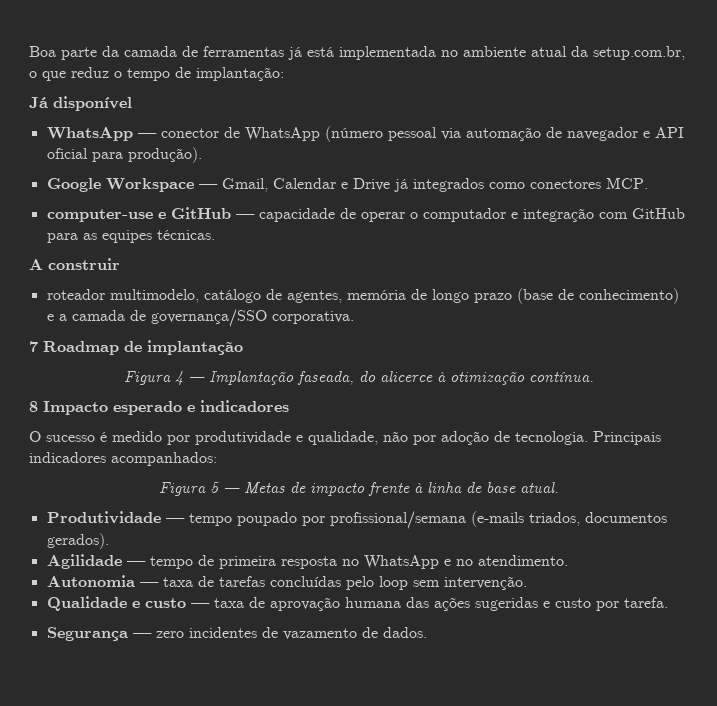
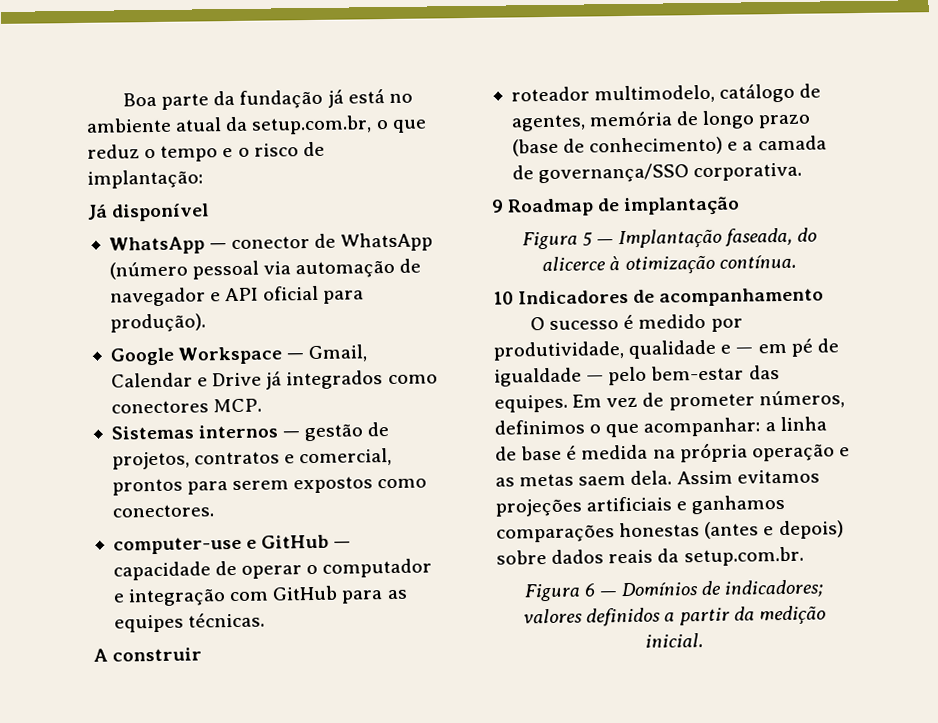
[124,46,284,57] camada de ferramentas -> [239,89,324,109] fundação
[339,46,436,60] implementada -> (385, 96) none
(170, 74) none -> [222,143,299,158] e o risco
(648, 183) none -> [110,422,390,442] [111,447,393,470] [111,476,428,496] [111,504,214,518] // Sistemas internos — gestão de projetos, contratos e comercial, prontos para serem expostos como conectores.
[29,341,38,352] 7 -> [491,199,504,213] 9
[174,371,183,385] 4 -> [582,232,594,246] 5
[29,400,289,415] 8 Impacto esperado e indicadores -> [493,287,825,307] 10 Indicadores de acompanhamento
[195,431,661,445] [29,452,217,466] [158,482,559,496] [46,511,667,529] [46,533,109,549] [46,554,568,569] [46,575,527,590] [46,596,668,611] [46,627,427,641] produtividade e qualidade, não por adoção de tecnologia. Principais indicadores acompanhados: // Figura 5 — Metas de impacto frente à linha de base atual. // Produtividade — tempo poupado por profissional/semana (e-mails triados, documentos gerados). // Agilidade — tempo de primeira resposta no WhatsApp e no atendimento. // Autonomia — taxa de tarefas concluídas pelo loop sem intervenção. // Qualidade e custo — taxa de aprovação humana das ações sugeridas e custo por tarefa. // Segurança — zero incidentes de vazamento de dados. -> [493,338,839,361] [494,365,780,387] [494,390,845,413] [494,416,827,438] [495,442,850,463] [495,469,820,487] [495,494,786,517] [496,520,844,543] [496,546,804,567] [524,579,824,602] [523,605,826,627] [645,633,704,648] produtividade, qualidade e — em pé de igualdade — pelo bem-estar das equipes. Em vez de prometer números, definimos o que acompanhar: a linha de base é medida na própria operação e as metas saem dela. Assim evitamos projeções artificiais e ganhamos comparações honestas (antes e depois) sobre dados reais da setup.com.br. // Figura 6 — Domínios de indicadores; valores definidos a partir da medição inicial.

